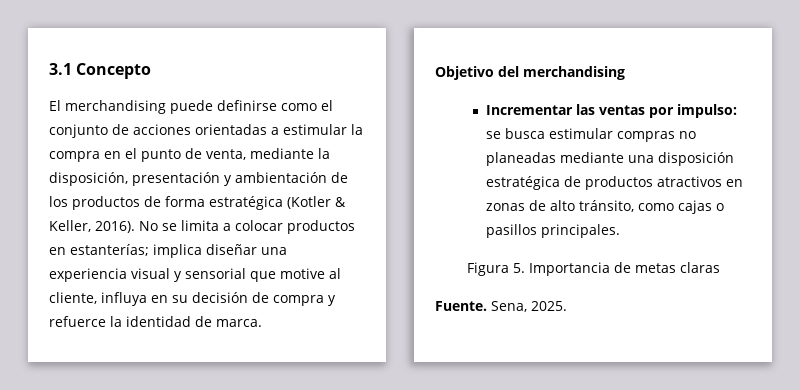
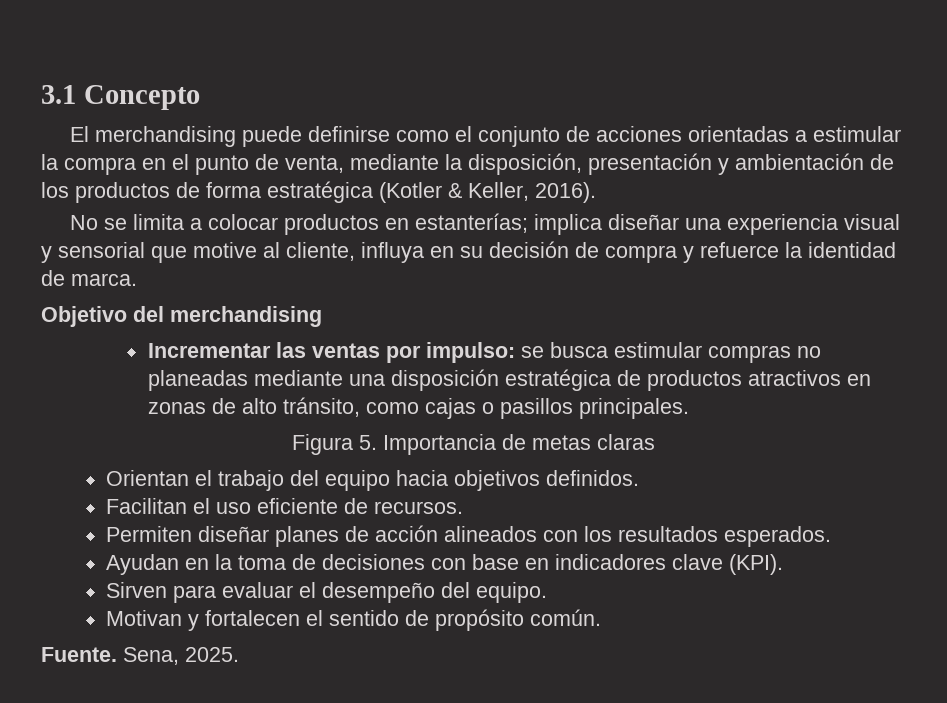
(135, 227) none -> (596, 192) //
(720, 267) none -> [106,470,640,491] [106,498,464,514] [106,525,832,547] [106,554,784,575] [106,582,548,603] [106,609,602,631] // Orientan el trabajo del equipo hacia objetivos definidos. // Facilitan el uso eficiente de recursos. // Permiten diseñar planes de acción alineados con los resultados esperados. // Ayudan en la toma de decisiones con base en indicadores clave (KPI). // Sirven para evaluar el desempeño del equipo. // Motivan y fortalecen el sentido de propósito común.

